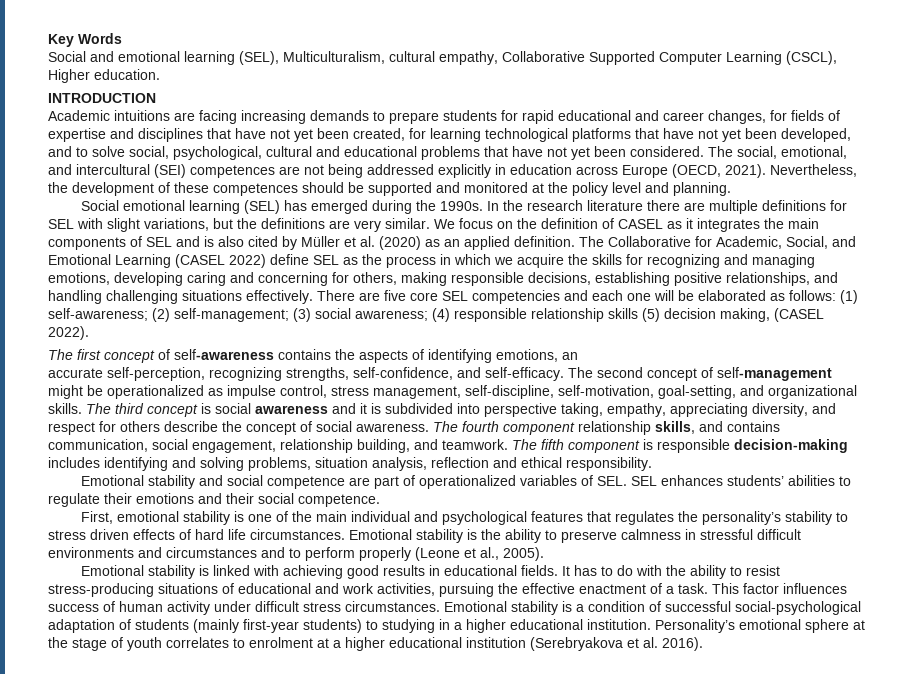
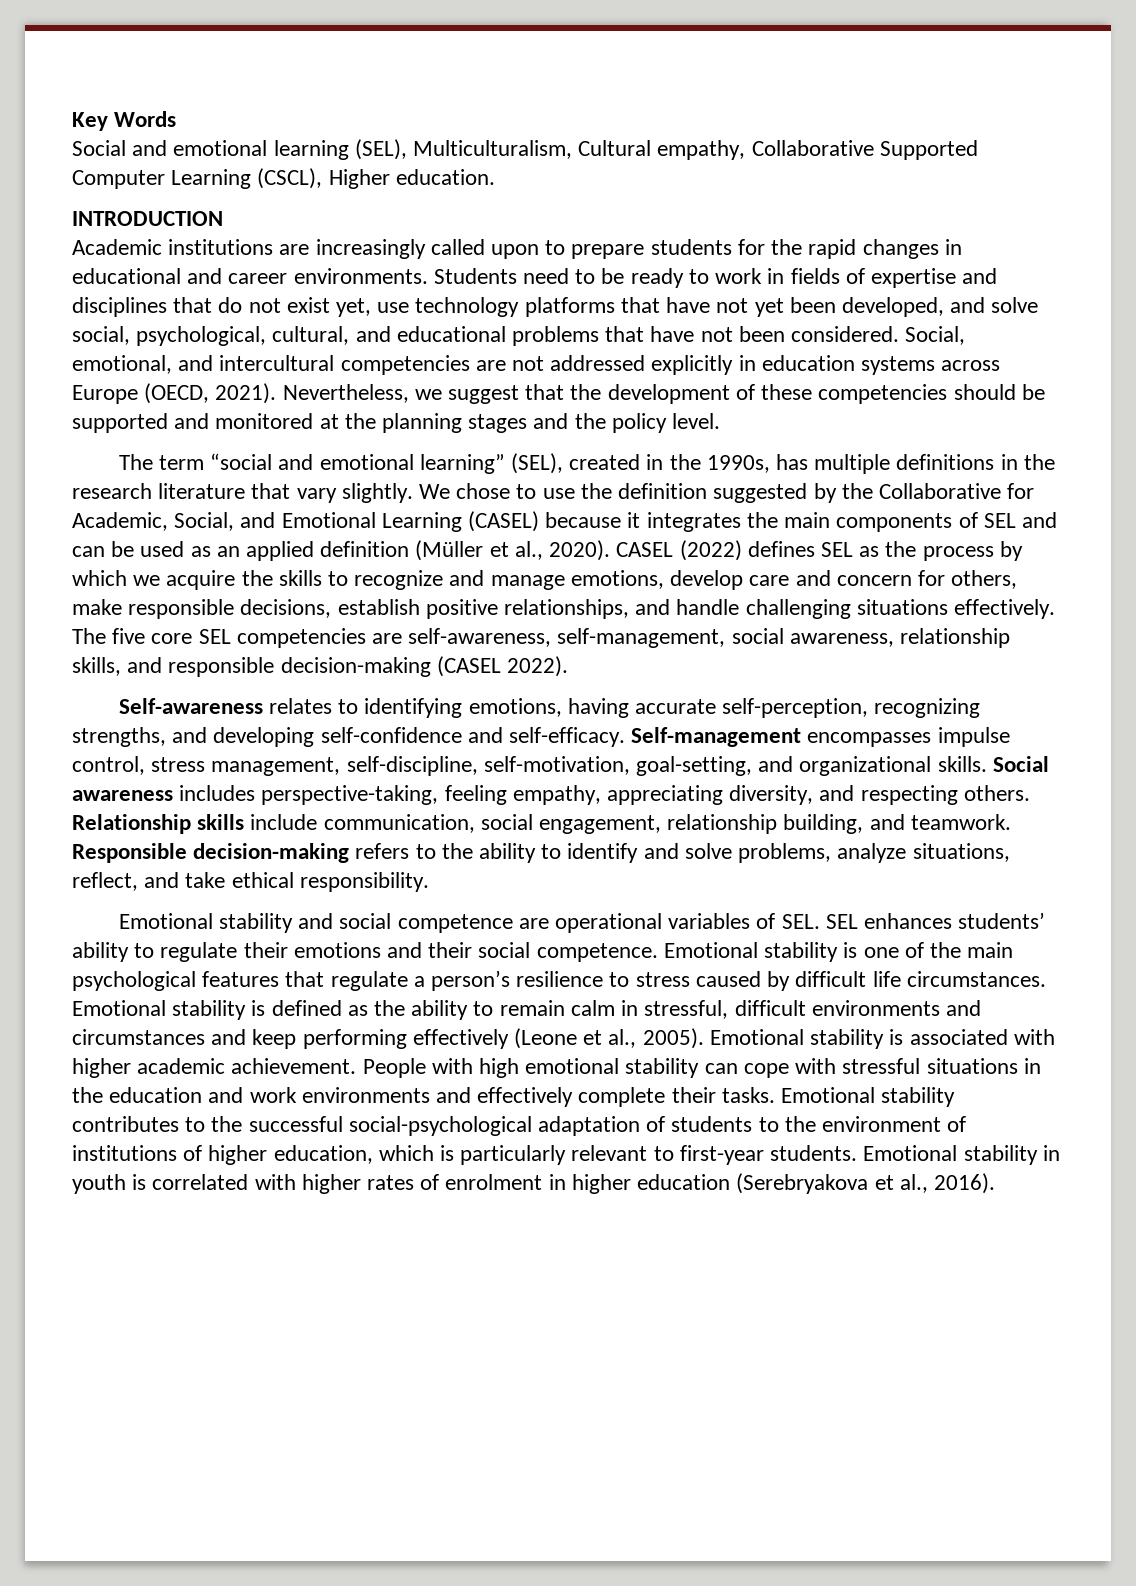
[389,51,435,62] cultural -> [578,140,652,156] Cultural
[114,110,787,124] intuitions are facing increasing demands to prepare students for rapid educational and career changes, for -> [168,239,962,259] [72,268,785,288] institutions are increasingly called upon to prepare students for the rapid changes in educational and career environments. Students need to be ready to work in
[235,128,568,142] have not yet been created, for learning technological -> [218,297,520,317] do not exist yet, use technology
[76,147,88,157] to -> (986, 305) none
[266,146,312,157] cultural -> [272,326,350,345] cultural,
[571,147,590,160] yet -> (733, 334) none
[708,146,777,159] The social, -> [905,326,966,345] Social,
[154,164,275,178] (SEI) competences -> [340,355,470,375] competencies
[328,164,363,178] being -> (545, 363) none
(572, 169) none -> [861,356,936,375] systems
(857, 170) none -> [414,384,565,404] we suggest that
[213,183,298,196] competences -> [818,384,948,404] competencies
[572,182,731,196] [81,200,848,214] [48,218,682,232] policy level and planning. // Social emotional learning (SEL) has emerged during the 1990s. In the research literature there are multiple definitions for SEL with slight variations, but the definitions are very similar. We focus on the definition of CASEL as -> [382,413,721,433] [118,453,1055,474] [72,483,1035,503] [72,511,622,532] planning stages and the policy level. // The term “social and emotional learning” (SEL), created in the 1990s, has multiple definitions in the research literature that vary slightly. We chose to use the definition suggested by the Collaborative for Academic, Social, and Emotional Learning (CASEL) because
[204,236,856,250] [48,254,309,268] is also cited by Müller et al. (2020) as an applied definition. The Collaborative for Academic, Social, and Emotional Learning (CASEL 2022) define -> [72,540,815,561] can be used as an applied definition (Müller et al., 2020). CASEL (2022) defines
[440,254,451,265] in -> [999,541,1023,561] by
[626,254,815,268] [48,272,328,286] for recognizing and managing emotions, developing caring and concerning -> [328,570,912,590] to recognize and manage emotions, develop care and concern
[401,272,447,286] making -> [72,599,122,615] make
[595,272,670,286] establishing -> [337,599,420,615] establish
[48,290,102,304] handling -> [676,599,740,615] handle
[317,290,380,301] There are -> [72,628,106,644] The
[564,290,858,304] [48,308,824,322] [48,326,89,340] [48,349,424,363] and each one will be elaborated as follows: (1) self-awareness; (2) self-management; (3) social awareness; (4) responsible relationship skills (5) decision making, (CASEL 2022). // The first concept of self-awareness contains the aspects of -> [372,628,1011,648] [72,656,569,677] [118,698,359,714] are self-awareness, self-management, social awareness, relationship skills, and responsible decision-making (CASEL 2022). // Self-awareness relates to
[562,352,578,360] an // -> [567,698,629,718] having
[353,367,832,381] [48,385,223,399] self-confidence, and self-efficacy. The second concept of self-management might be operationalized as -> [172,727,932,747] and developing self-confidence and self-efficacy. Self-management encompasses
[86,403,836,417] [48,421,780,435] The third concept is social awareness and it is subdivided into perspective taking, empathy, appreciating diversity, and respect for others describe the concept of social awareness. The fourth component relationship skills, and contains -> [992,756,1049,772] [72,785,1030,805] [72,814,318,834] Social awareness includes perspective-taking, feeling empathy, appreciating diversity, and respecting others. Relationship skills include
[512,439,848,453] [48,457,517,471] The fifth component is responsible decision-making includes identifying and solving problems, situation analysis, reflection and -> [72,843,1010,863] [72,872,226,891] Responsible decision-making refers to the ability to identify and solve problems, analyze situations, reflect, and take
[374,475,517,489] part of operationalized -> [554,913,662,933] operational
[788,475,836,486] abilities -> [72,942,129,962] ability
[81,511,180,524] // First, emotional -> [663,942,758,958] Emotional
[351,511,439,522] individual and -> (1014, 950) none
[615,511,849,525] [48,529,224,540] regulates the personality’s stability to stress driven effects of hard -> [330,970,867,991] regulate a person’s resilience to stress caused by difficult
[481,529,753,543] the ability to preserve calmness in stressful -> [271,1000,729,1020] defined as the ability to remain calm in stressful,
[289,547,411,561] to perform properly -> [252,1029,509,1049] keep performing effectively
[81,565,781,579] [48,583,847,597] [48,601,661,615] // Emotional stability is linked with achieving good results in educational fields. It has to do with the ability to resist stress-producing situations of educational and work activities, pursuing the effective enactment of a task. This factor influences success of human activity under difficult stress circumstances. Emotional stability is a condition of -> [709,1029,1055,1049] [72,1058,1041,1078] [72,1087,956,1107] [72,1116,243,1132] Emotional stability is associated with higher academic achievement. People with high emotional stability can cope with stressful situations in the education and work environments and effectively complete their tasks. Emotional stability contributes to the
[193,619,865,633] [48,637,526,651] (mainly first-year students) to studying in a higher educational institution. Personality’s emotional sphere at the stage of youth correlates to enrolment at a higher educational institution -> [758,1116,967,1132] [72,1145,1060,1165] [72,1174,731,1194] to the environment of institutions of higher education, which is particularly relevant to first-year students. Emotional stability in youth is correlated with higher rates of enrolment in higher education
[643,637,658,648] al. -> [899,1174,928,1193] al.,

